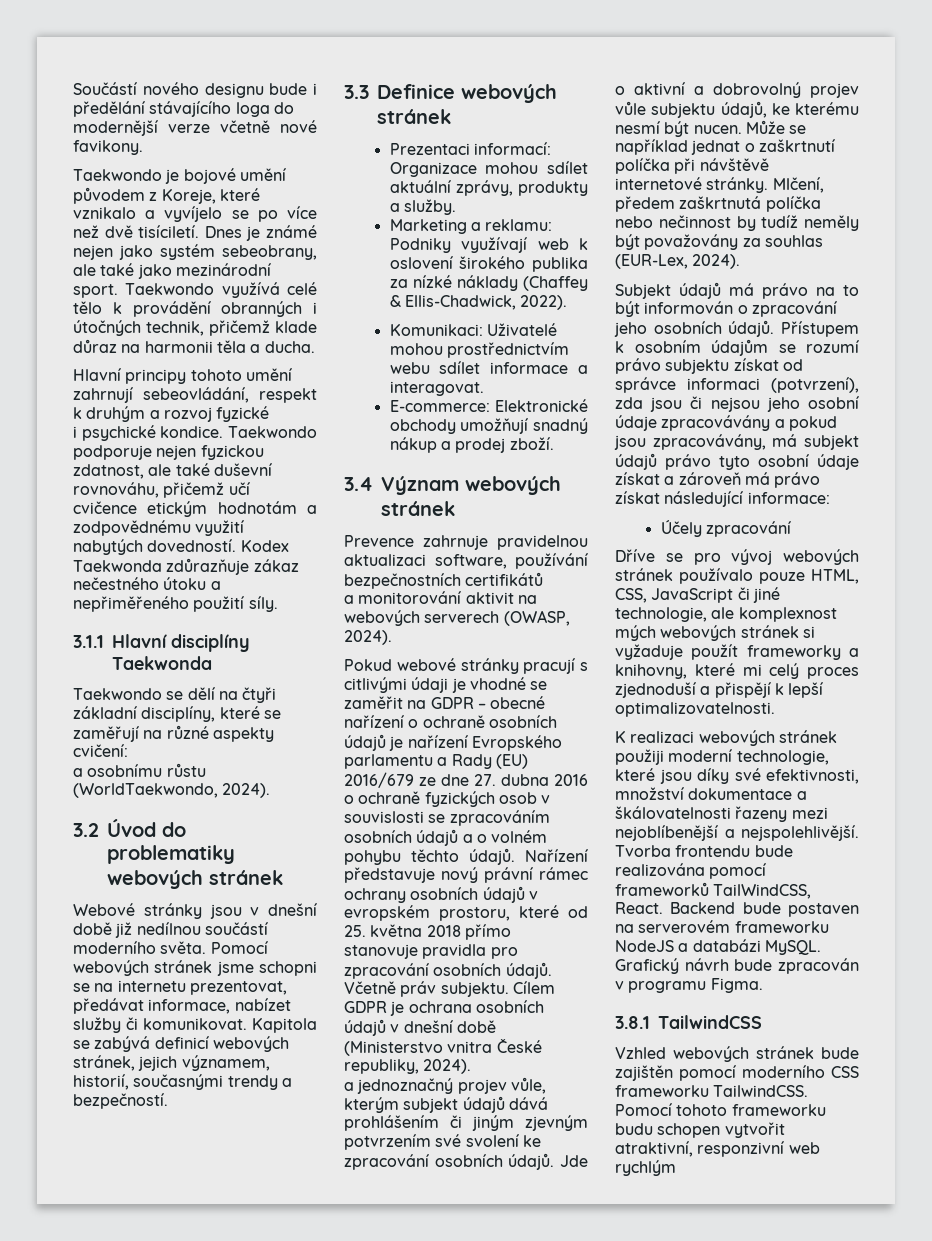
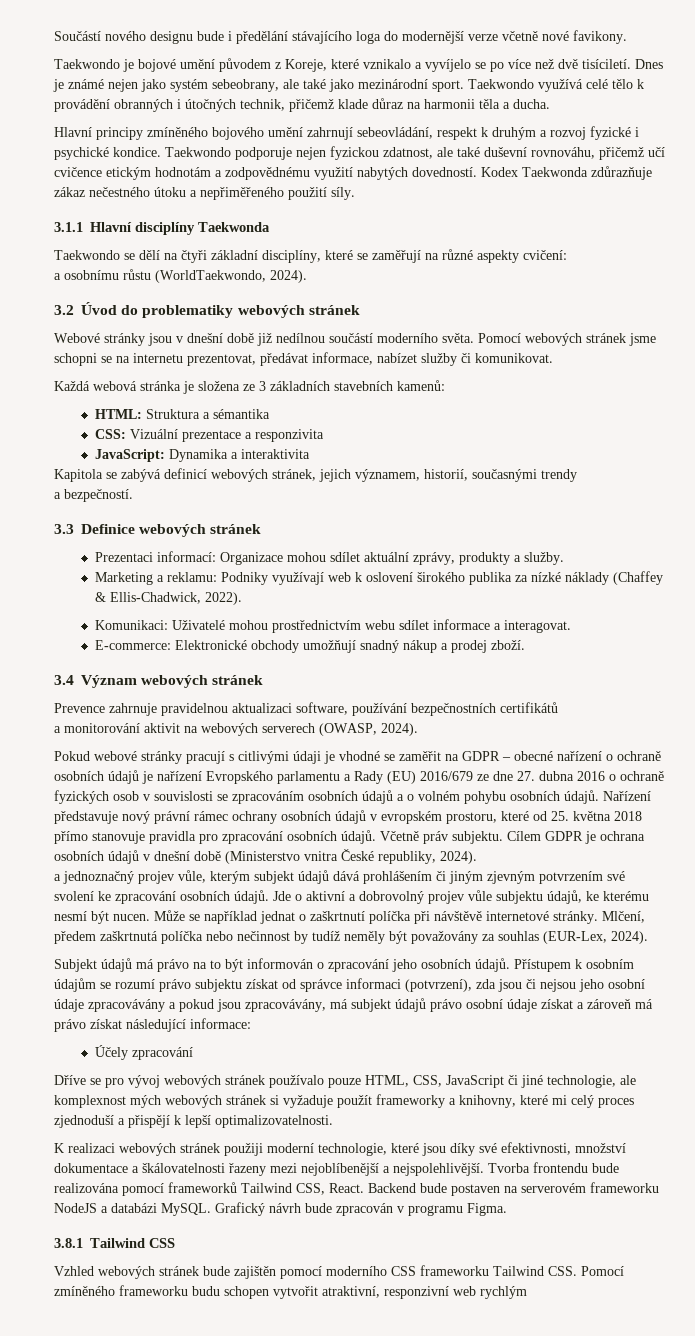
[190,369,242,381] tohoto -> [147,127,264,140] zmíněného bojového
(270, 414) // -> (631, 133) none
(247, 1024) none -> [54,380,445,394] [94,409,270,419] [94,429,324,442] [94,449,310,462] // Každá webová stránka je složena ze 3 základních stavebních kamenů: // HTML: Struktura a sémantika // CSS: Vizuální prezentace a responzivita // JavaScript: Dynamika a interaktivita //
(278, 1082) none -> (577, 475) //
[411,849,459,862] těchto -> [510,791,560,801] osobních
[719,456,750,470] tyto -> (462, 1005) none
[713,884,812,899] TailWindCSS, -> [241,1183,325,1195] Tailwind CSS,
[658,1015,762,1029] TailwindCSS -> [90,1238,175,1248] Tailwind CSS
[713,1085,809,1097] [615,1103,728,1116] TailwindCSS. Pomocí tohoto -> [493,1266,624,1276] [54,1286,115,1296] Tailwind CSS. Pomocí zmíněného

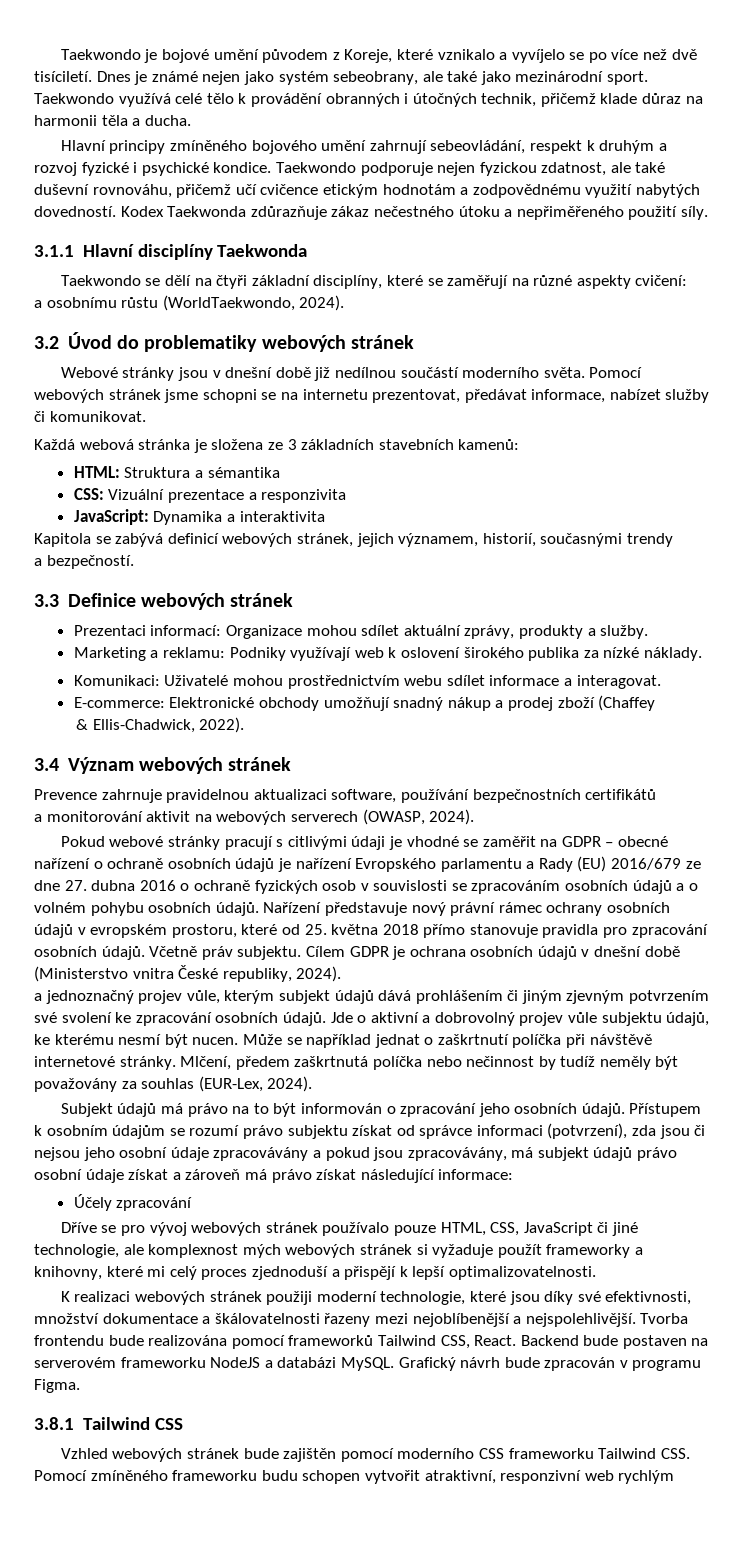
[54,30,627,44] Součástí nového designu bude i předělání stávajícího loga do modernější verze včetně nové favikony. // -> (60, 54) none
[564,571,663,585] [94,592,242,605] náklady (Chaffey & Ellis-Chadwick, 2022). -> [643,647,702,661] náklady.
[490,640,525,650] zboží. -> [557,695,656,711] [76,717,245,733] zboží (Chaffey // & Ellis-Chadwick, 2022).

